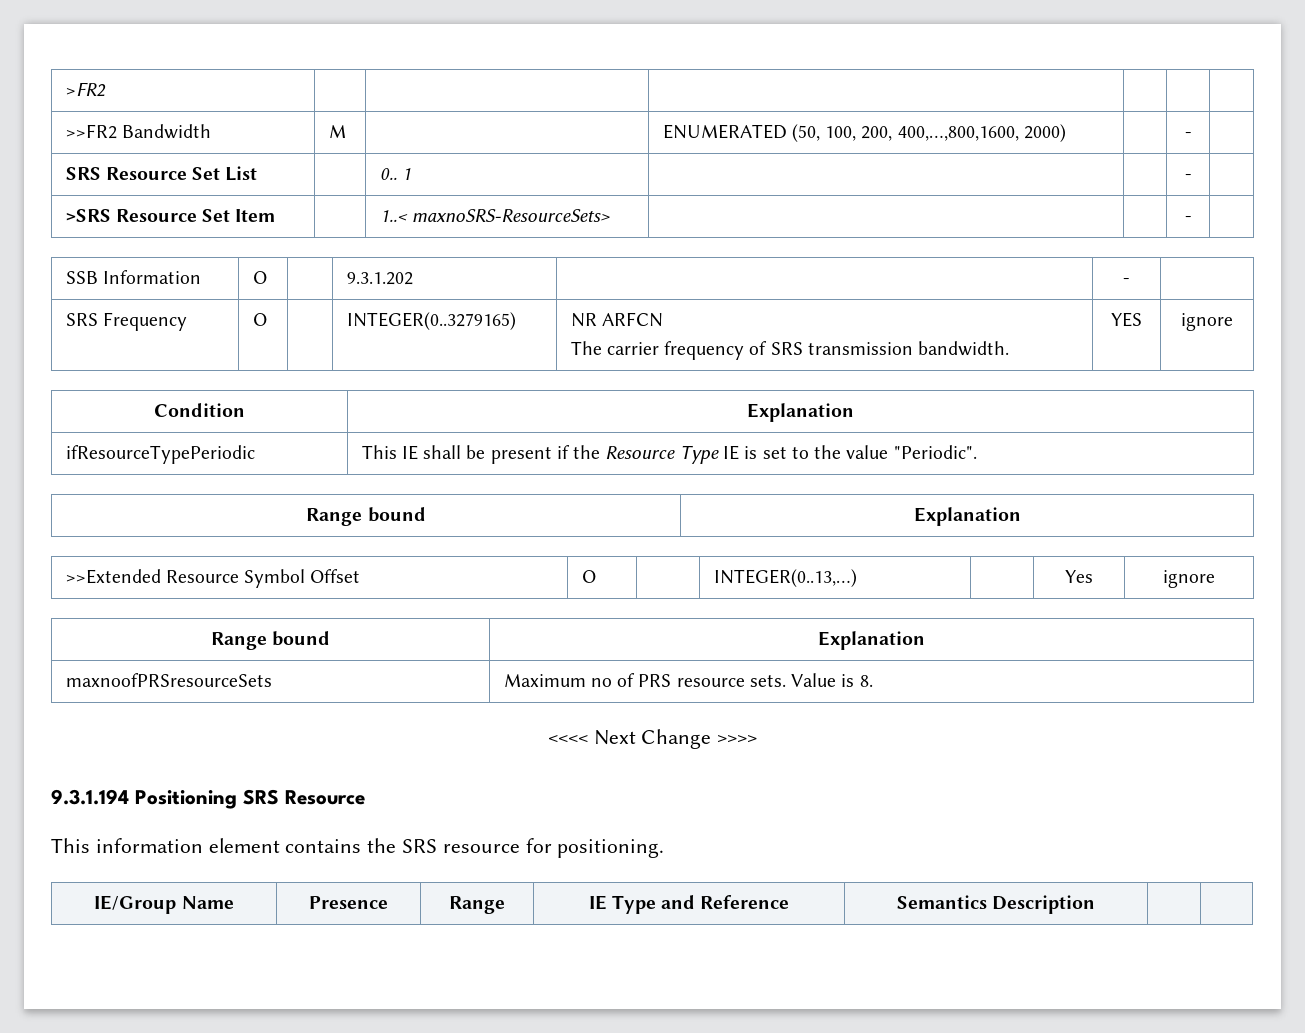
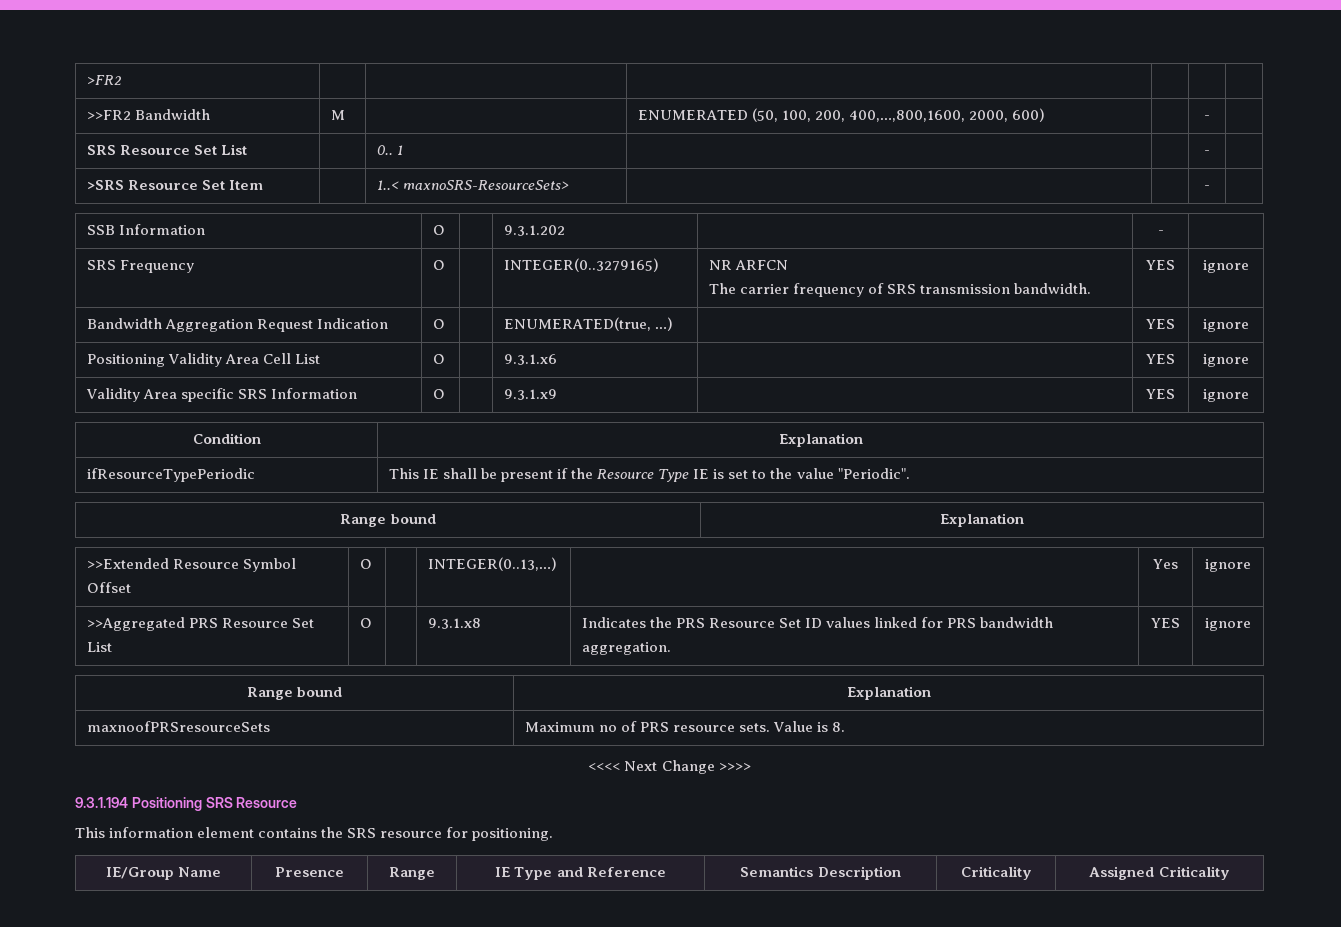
[1023,124,1066,142] 2000) -> [969,108,1046,122] 2000, 600)
(1233, 322) none -> [86,318,388,332] [432,319,445,329] [503,317,673,331] [1146,319,1175,329] [1203,319,1249,332] [86,353,321,367] [432,354,445,364] [503,354,557,365] [1146,354,1175,364] [1203,354,1249,367] [85,388,358,402] [432,389,445,399] [503,389,557,400] [1146,389,1175,399] [1203,389,1249,402] // Bandwidth Aggregation Request Indication | O | | ENUMERATED(true, …) | | YES | ignore // Positioning Validity Area Cell List | O | | 9.3.1.x6 | | YES | ignore // Validity Area specific SRS Information | O | | 9.3.1.x9 | | YES | ignore
(1215, 579) none -> [86,617,314,631] [86,642,112,652] [359,618,372,628] [427,618,481,629] [581,617,1054,628] [581,642,671,655] [1151,618,1180,628] [1205,618,1251,631] // >>Aggregated PRS Resource Set List | O | | 9.3.1.x8 | Indicates the PRS Resource Set ID values linked for PRS bandwidth aggregation. | YES | ignore
(1096, 904) | -> [960,866,1032,880] [1089,866,1230,880] Criticality | Assigned Criticality

